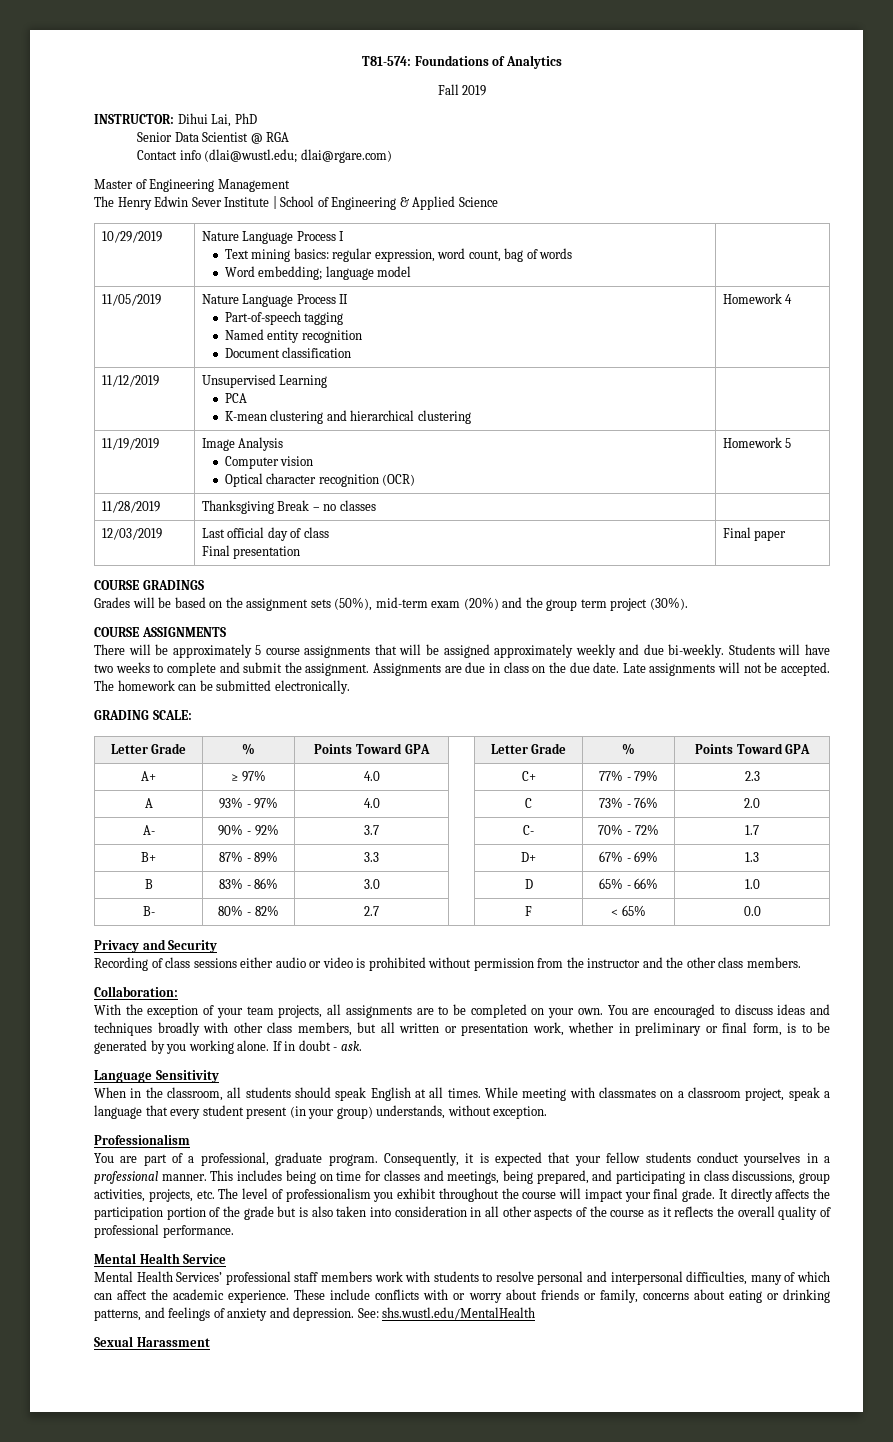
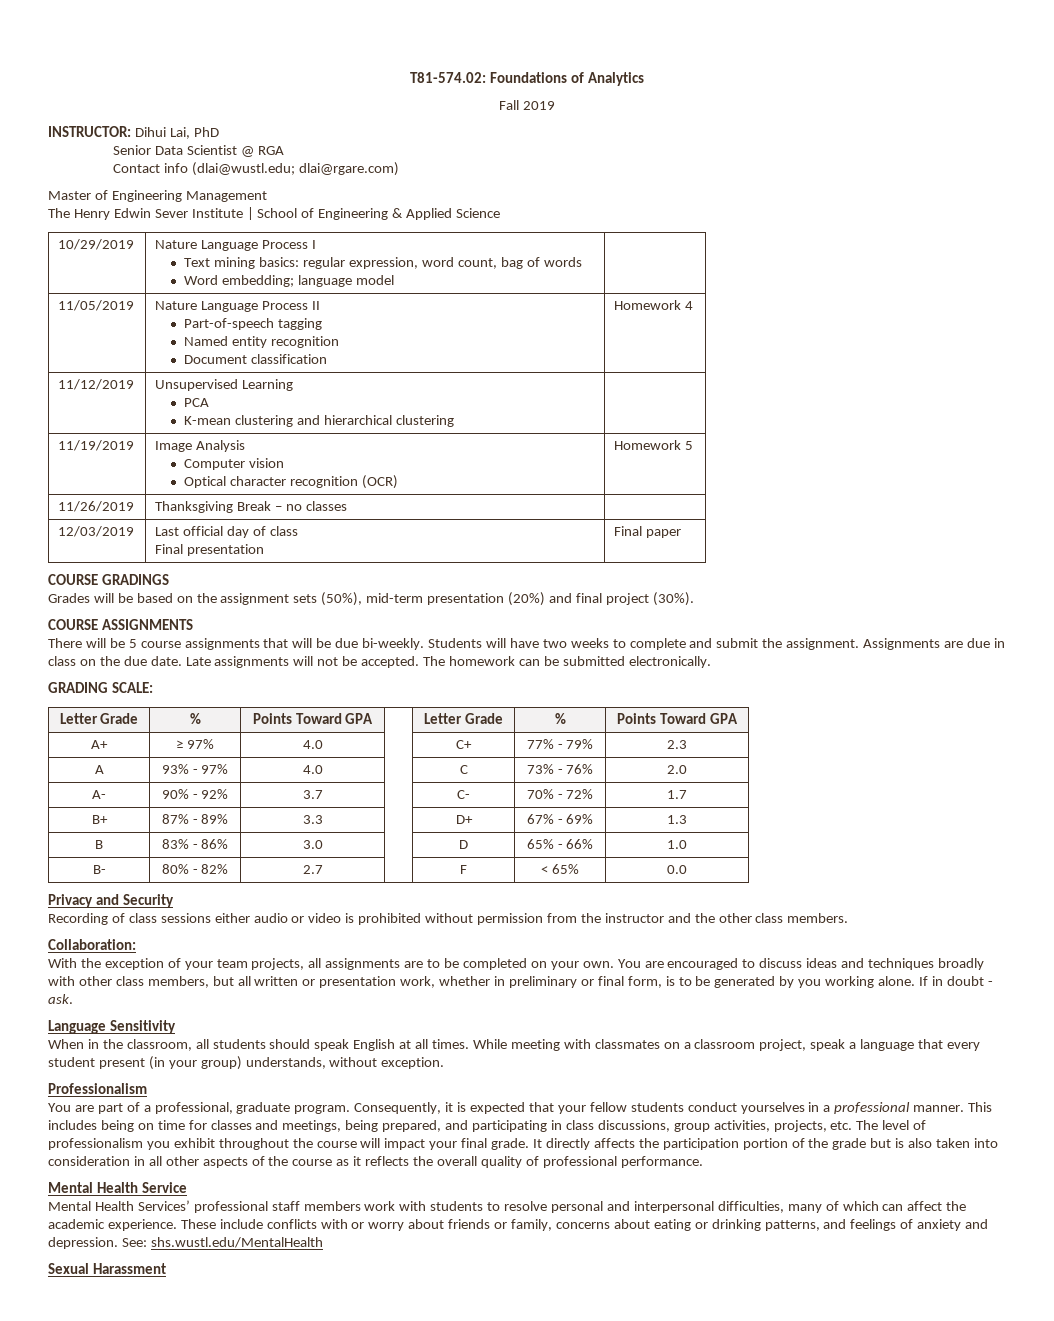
[362,56,412,66] T81-574: -> [410,72,487,83] T81-574.02:
[101,501,160,513] 11/28/2019 -> [58,501,135,512] 11/26/2019
[431,601,461,608] exam -> [427,593,505,605] presentation
[525,597,607,611] the group term -> [575,593,602,603] final
[172,644,252,658] approximately -> (125, 643) none
[443,644,640,658] assigned approximately weekly and -> (332, 643) none

